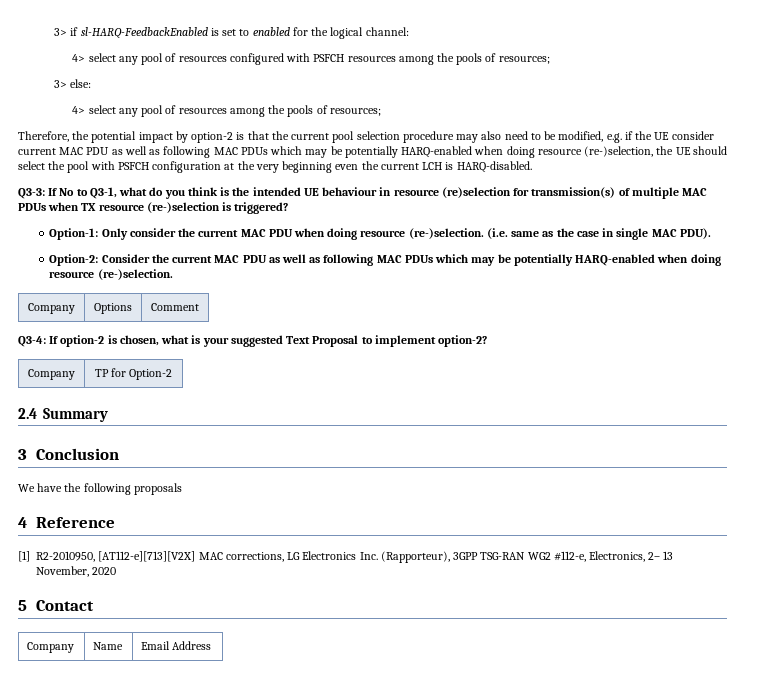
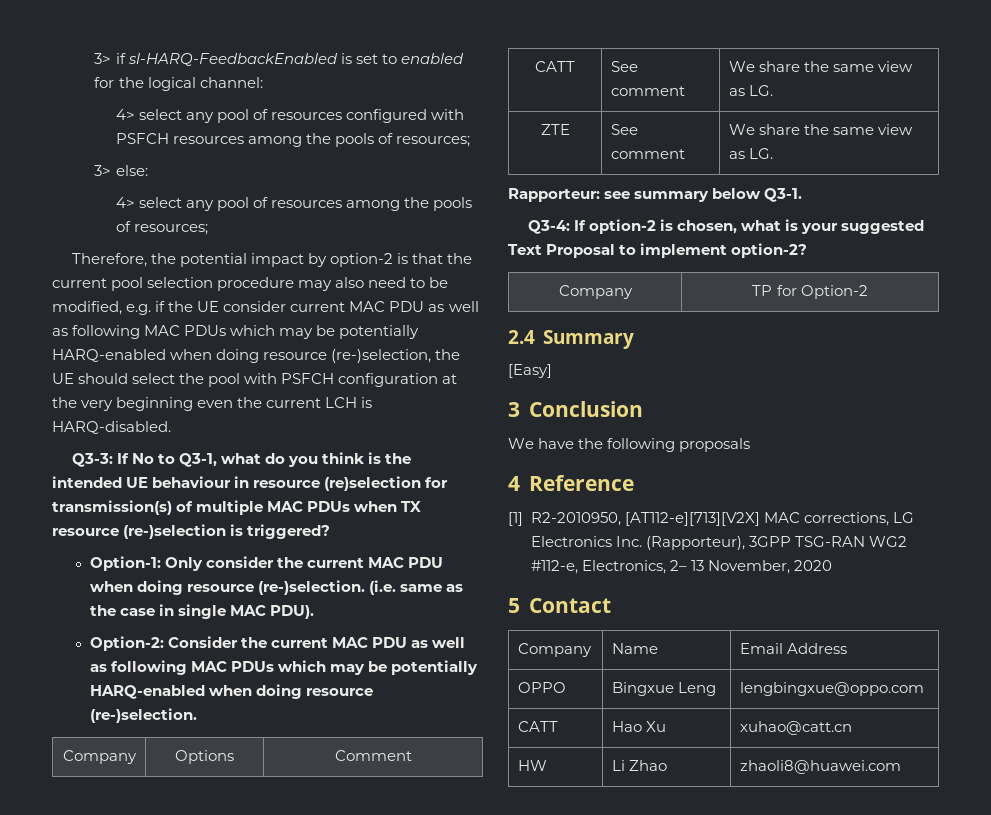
(199, 307) none -> [535,61,575,72] [610,61,638,72] [610,86,685,96] [728,61,913,72] [728,85,773,96] [540,124,570,135] [610,124,638,135] [610,149,685,159] [728,124,913,135] [728,148,773,159] [508,188,803,202] // CATT | See comment | We share the same view as LG. // ZTE | See comment | We share the same view as LG. // Rapporteur: see summary below Q3-1.
(108, 415) none -> [508,364,552,378] // [Easy]
(212, 645) none -> [517,682,566,693] [611,682,716,696] [739,682,924,696] [517,721,558,732] [611,721,666,732] [739,721,852,735] [517,760,547,771] [611,760,667,771] [739,760,901,774] // OPPO | Bingxue Leng | lengbingxue@oppo.com // CATT | Hao Xu | xuhao@catt.cn // HW | Li Zhao | zhaoli8@huawei.com

